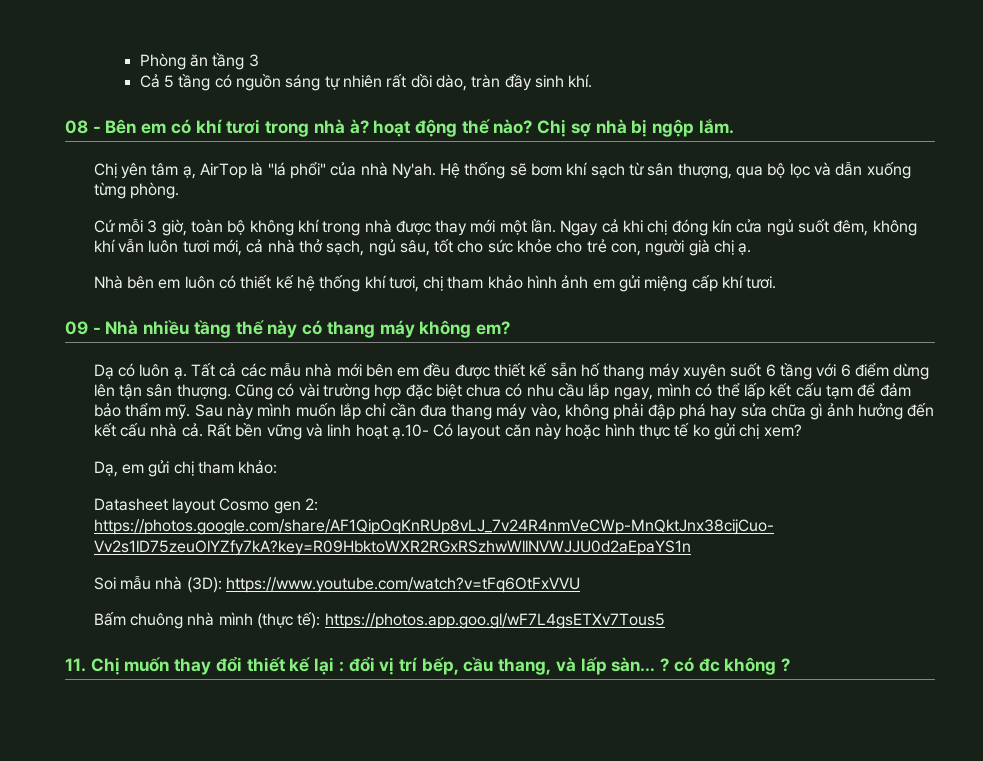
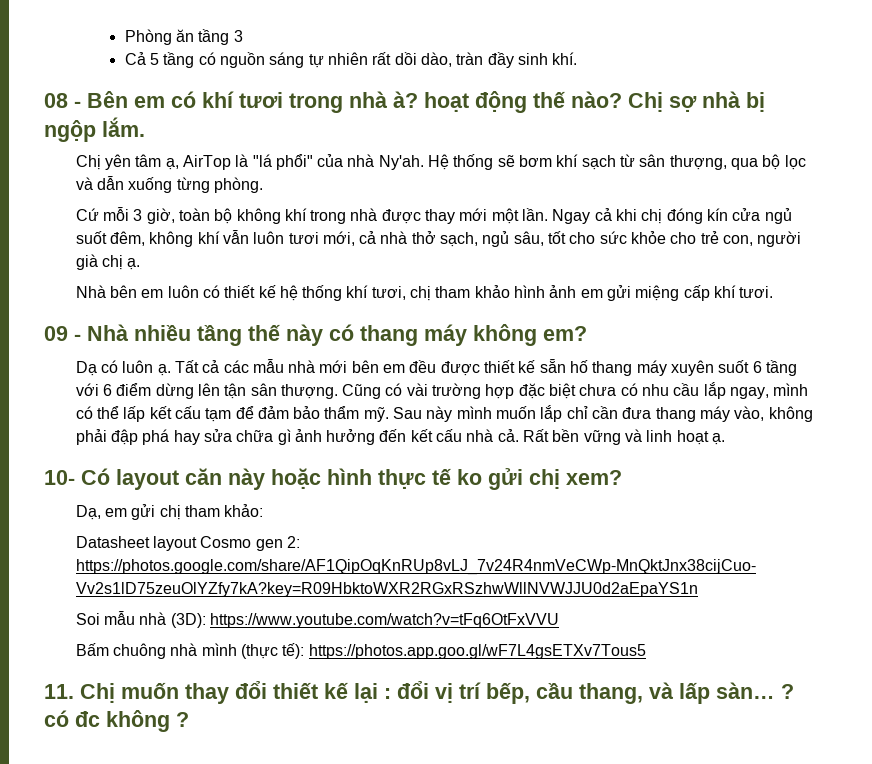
[391,424,429,439] ạ.10- -> [711,433,725,445] [44,470,75,485] ạ. // 10-

